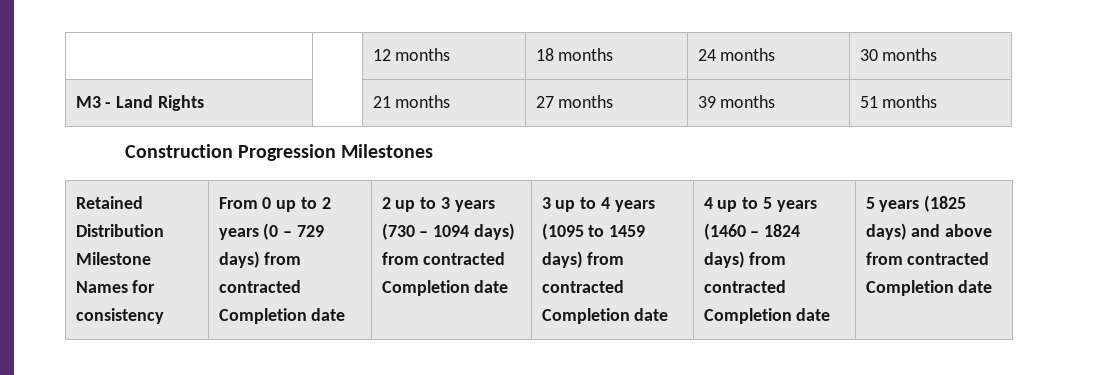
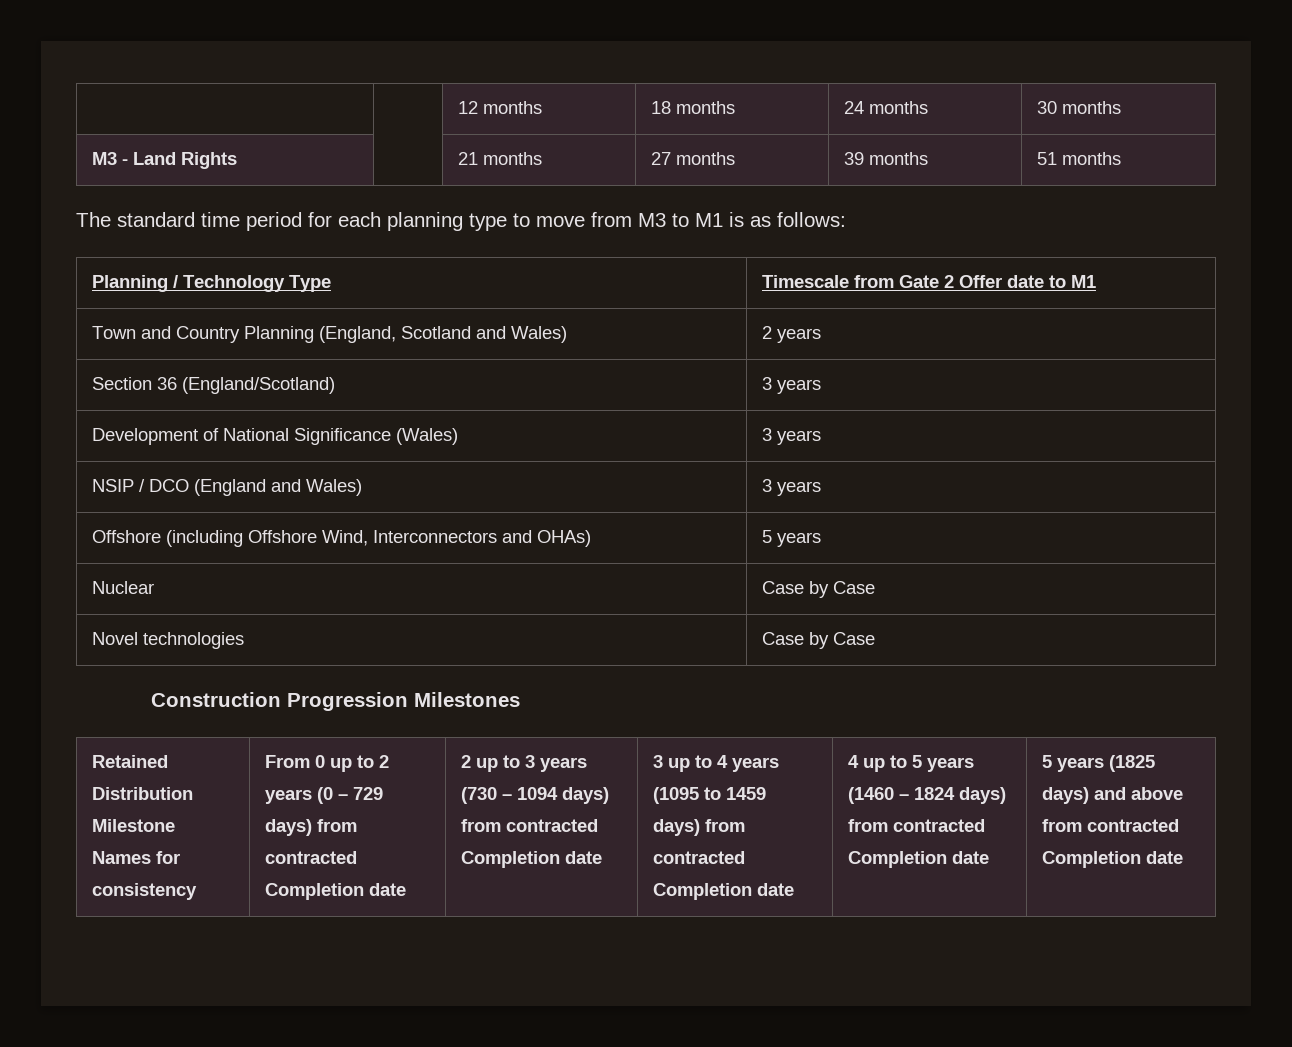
(938, 101) none -> [76,212,846,231] [91,275,331,292] [761,275,1096,288] [91,326,567,343] [761,326,821,343] [91,377,335,394] [761,377,821,394] [91,428,458,445] [761,428,821,445] [91,479,362,496] [761,479,821,496] [91,530,591,547] [761,530,821,547] [91,581,154,594] [761,581,875,598] [91,632,244,649] [761,632,875,649] // The standard time period for each planning type to move from M3 to M1 is as follows: // Planning / Technology Type | Timescale from Gate 2 Offer date to M1 // Town and Country Planning (England, Scotland and Wales) | 2 years // Section 36 (England/Scotland) | 3 years // Development of National Significance (Wales) | 3 years // NSIP / DCO (England and Wales) | 3 years // Offshore (including Offshore Wind, Interconnectors and OHAs) | 5 years // Nuclear | Case by Case // Novel technologies | Case by Case

